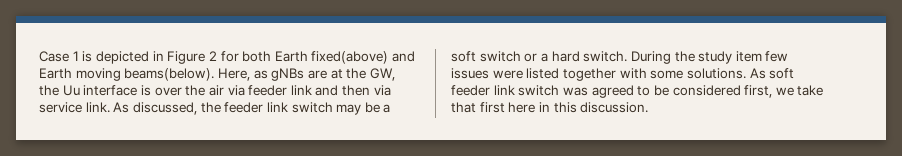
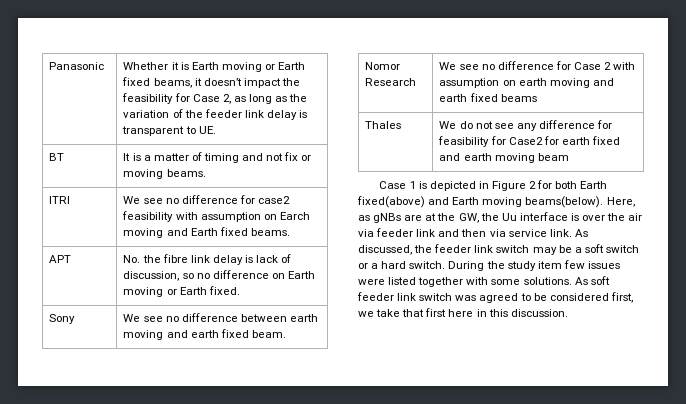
(39, 56) none -> [49,62,105,70] [123,62,306,72] [122,77,300,88] [122,93,308,104] [123,109,308,120] [122,126,216,136] [49,153,65,161] [123,152,312,163] [123,169,206,179] [49,196,71,204] [123,195,290,204] [122,211,310,222] [123,227,290,238] [49,255,72,263] [123,254,292,265] [123,270,315,281] [123,286,240,297] [49,314,76,324] [123,313,318,322] [123,329,286,340] [365,62,401,70] [365,78,417,86] [439,61,636,70] [439,78,614,88] [439,93,537,102] [365,121,402,129] [439,120,613,131] [438,136,620,147] [439,153,569,163] Panasonic | Whether it is Earth moving or Earth fixed beams, it doesn’t impact the feasibility for Case 2, as long as the variation of the feeder link delay is transparent to UE. // BT | It is a matter of timing and not fix or moving beams. // ITRI | We see no difference for case2 feasibility with assumption on Earch moving and Earth fixed beams. // APT | No. the fibre link delay is lack of discussion, so no difference on Earth moving or Earth fixed. // Sony | We see no difference between earth moving and earth fixed beam. // Nomor Research | We see no difference for Case 2 with assumption on earth moving and earth fixed beams // Thales | We do not see any difference for feasibility for Case2 for earth fixed and earth moving beam //

